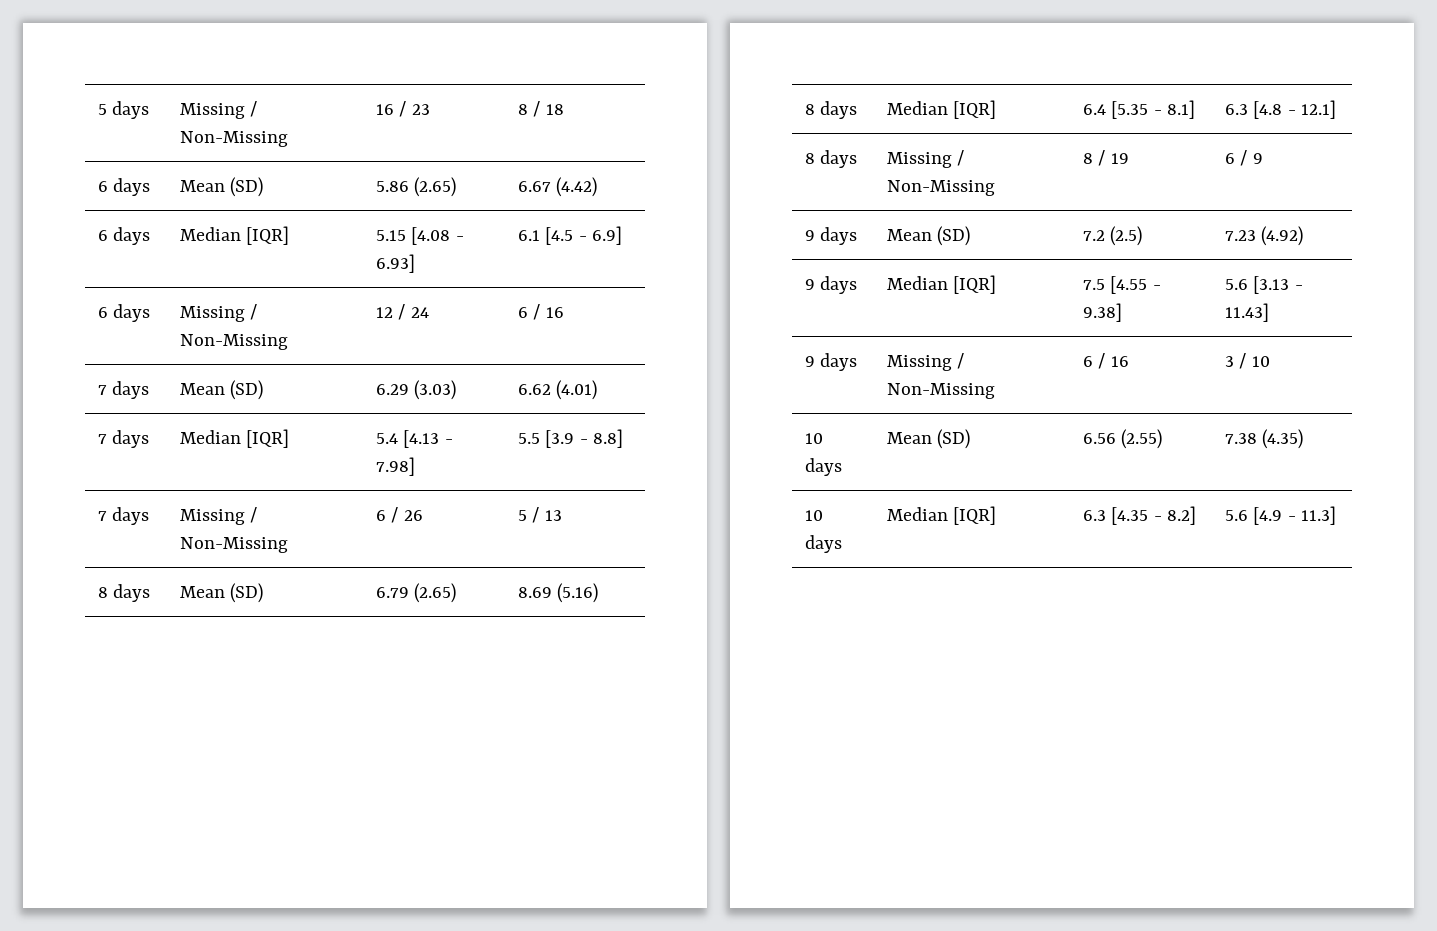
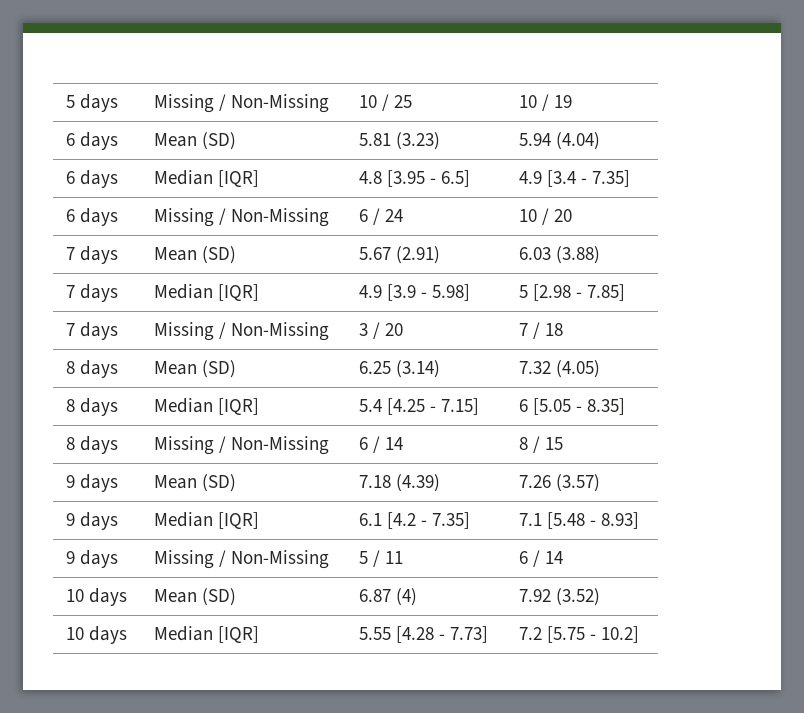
[375,101,430,117] [517,101,564,117] 16 / 23 | 8 / 18 -> [358,94,412,111] [518,94,572,111] 10 / 25 | 10 / 19
[375,177,457,197] [517,177,598,197] 5.86 (2.65) | 6.67 (4.42) -> [358,132,440,150] [518,132,600,150] 5.81 (3.23) | 5.94 (4.04)
[375,227,464,245] [375,254,415,273] [517,226,623,245] 5.15 [4.08 - 6.93] | 6.1 [4.5 - 6.9] -> [358,170,470,187] [518,170,630,187] 4.8 [3.95 - 6.5] | 4.9 [3.4 - 7.35]
[375,307,393,318] 12 -> [358,209,368,222] 6
[517,304,564,320] 6 / 16 -> [518,208,572,225] 10 / 20
[375,380,457,400] [517,380,598,400] 6.29 (3.03) | 6.62 (4.01) -> [358,246,440,264] [518,246,600,264] 5.67 (2.91) | 6.03 (3.88)
[375,430,453,448] [375,457,415,476] [517,429,624,448] 5.4 [4.13 - 7.98] | 5.5 [3.9 - 8.8] -> [358,284,470,301] [518,284,625,301] 4.9 [3.9 - 5.98] | 5 [2.98 - 7.85]
[375,507,423,523] [517,507,562,523] 6 / 26 | 5 / 13 -> [358,322,403,339] [518,322,563,339] 3 / 20 | 7 / 18
[375,583,457,603] [517,583,599,603] 6.79 (2.65) | 8.69 (5.16) -> [358,360,440,378] [518,360,600,378] 6.25 (3.14) | 7.32 (4.05)
[1082,100,1196,119] [1224,100,1337,119] 6.4 [5.35 - 8.1] | 6.3 [4.8 - 12.1] -> [358,398,479,415] [518,398,625,415] 5.4 [4.25 - 7.15] | 6 [5.05 - 8.35]
[1082,150,1129,166] [1224,150,1263,166] | 8 / 19 | 6 / 9 -> [358,436,403,453] [518,436,563,453] | 6 / 14 | 8 / 15
[1082,226,1143,246] [1224,226,1304,246] 7.2 (2.5) | 7.23 (4.92) -> [358,474,440,492] [518,474,600,492] 7.18 (4.39) | 7.26 (3.57)
[1082,276,1161,294] [1082,303,1122,322] [1224,276,1303,294] [1224,303,1269,322] 7.5 [4.55 - 9.38] | 5.6 [3.13 - 11.43] -> [358,512,470,529] [518,512,639,529] 6.1 [4.2 - 7.35] | 7.1 [5.48 - 8.93]
[1082,353,1129,369] [1224,353,1270,369] | 6 / 16 | 3 / 10 -> [358,550,403,567] [518,550,563,567] | 5 / 11 | 6 / 14
[1082,429,1163,449] [1224,429,1304,449] 6.56 (2.55) | 7.38 (4.35) -> [358,588,417,606] [518,588,600,606] 6.87 (4) | 7.92 (3.52)
[1082,506,1197,525] [1224,506,1337,525] 6.3 [4.35 - 8.2] | 5.6 [4.9 - 11.3] -> [358,626,488,643] [518,626,639,643] 5.55 [4.28 - 7.73] | 7.2 [5.75 - 10.2]

